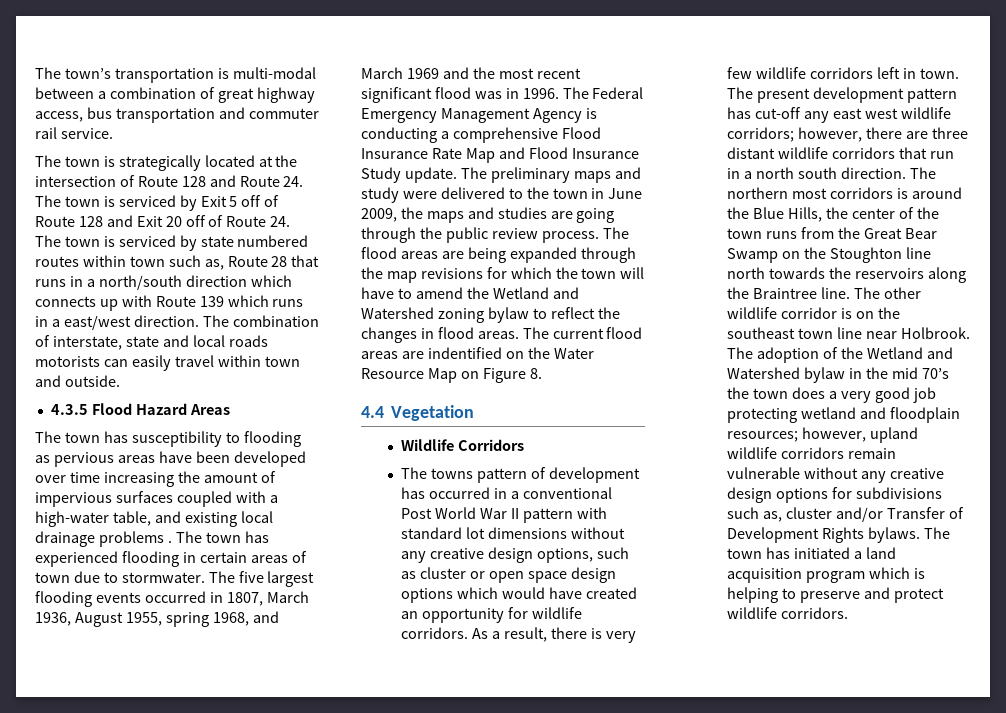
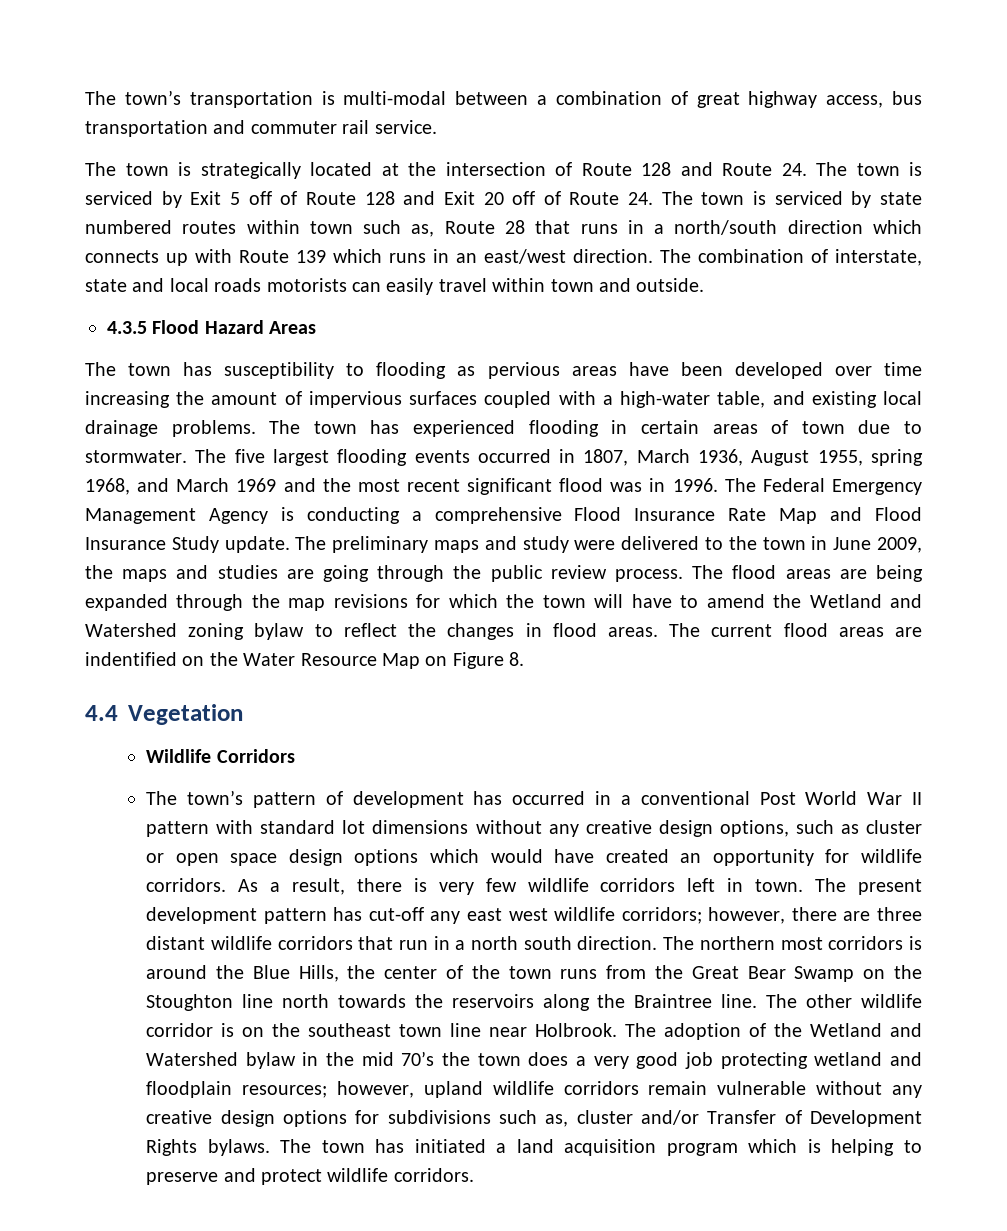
[51,319,60,327] a -> [456,253,477,263] an
[98,531,172,547] problems . -> [171,420,256,437] problems.
[431,468,474,479] towns -> [186,790,243,805] town’s

